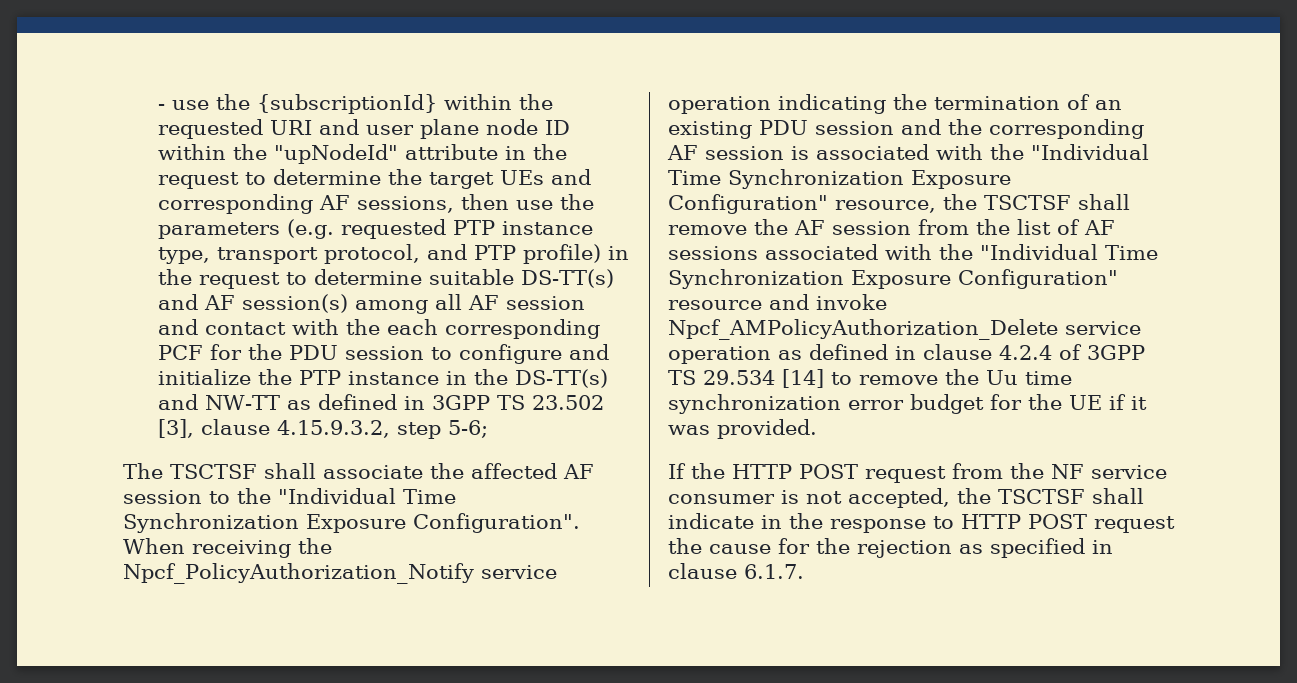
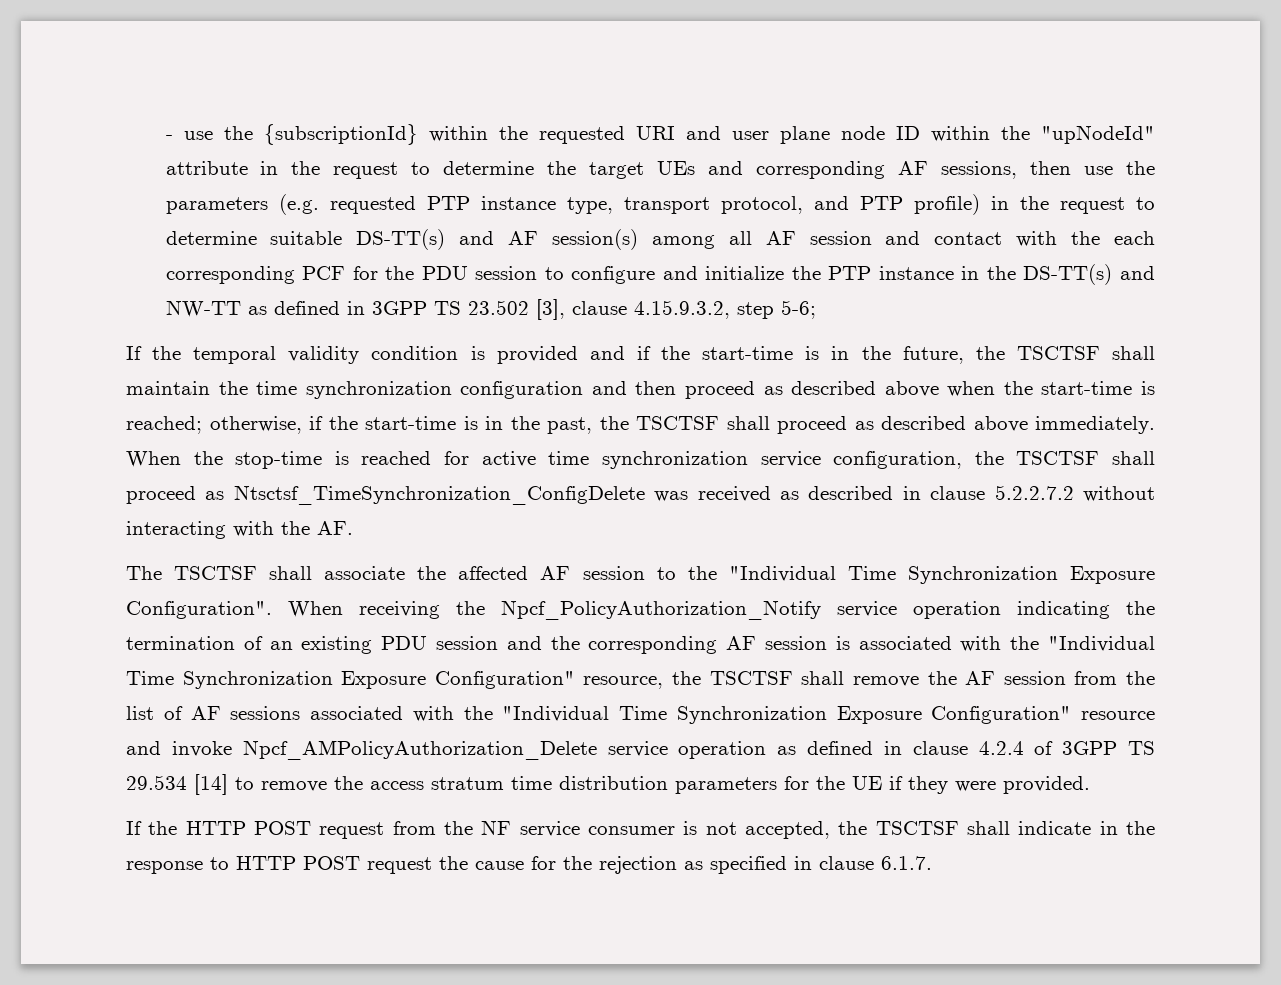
(488, 429) none -> [126,346,1155,364] [126,381,1155,399] [126,416,1155,434] [126,451,1156,469] [126,485,1155,505] [126,521,353,539] // If the temporal validity condition is provided and if the start-time is in the future, the TSCTSF shall maintain the time synchronization configuration and then proceed as described above when the start-time is reached; otherwise, if the start-time is in the past, the TSCTSF shall proceed as described above immediately. When the stop-time is reached for active time synchronization service configuration, the TSCTSF shall proceed as Ntsctsf_TimeSynchronization_ConfigDelete was received as described in clause 5.2.2.7.2 without interacting with the AF.
[986,370,1072,385] [668,394,984,414] Uu time synchronization error budget -> [370,776,777,794] access stratum time distribution parameters
[1131,396,1147,410] [668,425,710,435] it was -> [908,776,996,794] they were

